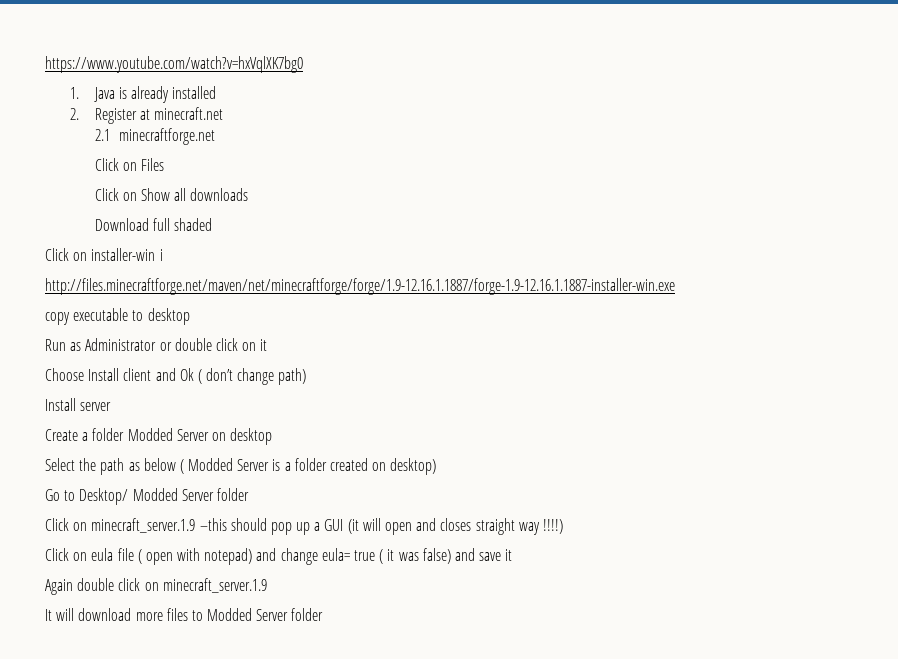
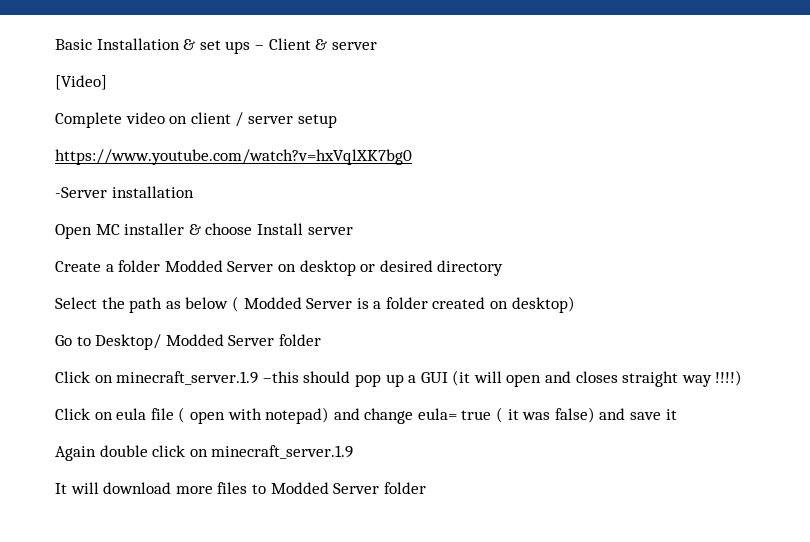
[45,56,303,73] [69,86,217,103] [69,107,223,124] [94,128,216,145] [94,158,164,171] [94,188,249,201] [94,218,212,231] [45,248,163,261] [45,278,675,295] [45,308,190,325] [45,338,268,351] [45,368,307,385] https://www.youtube.com/watch?v=hxVqlXK7bg0 // 1. Java is already installed // 2. Register at minecraft.net // 2.1 minecraftforge.net // Click on Files // Click on Show all downloads // Download full shaded // Click on installer-win i // http://files.minecraftforge.net/maven/net/minecraftforge/forge/1.9-12.16.1.1887/forge-1.9-12.16.1.1887-installer-win.exe // copy executable to desktop // Run as Administrator or double click on it // Choose Install client and Ok ( don’t change path) // -> [55,38,377,54] [55,75,107,90] [55,112,337,128] [55,149,412,165] [55,186,194,198] [55,223,253,239] Basic Installation & set ups – Client & server // [Video] // Complete video on client / server setup // https://www.youtube.com/watch?v=hxVqlXK7bg0 // -Server installation // Open MC installer & choose
(273, 436) none -> [360,260,504,276] or desired directory

